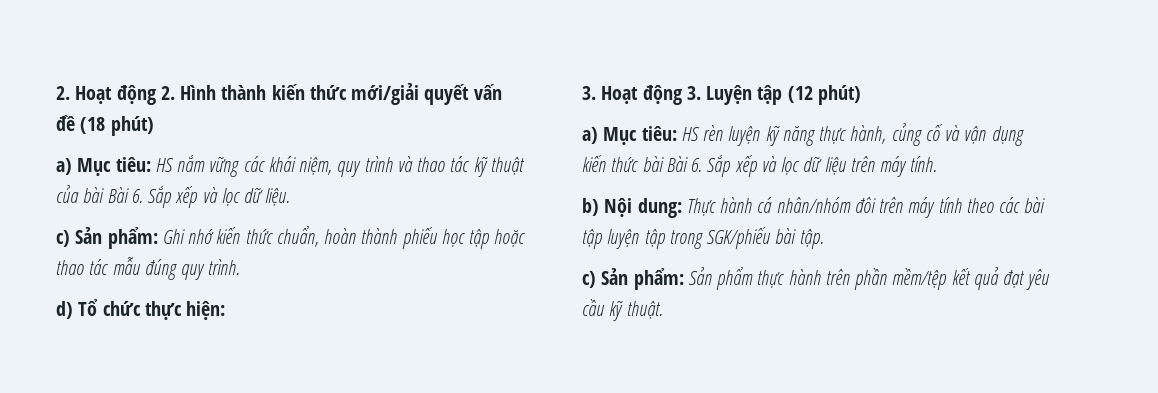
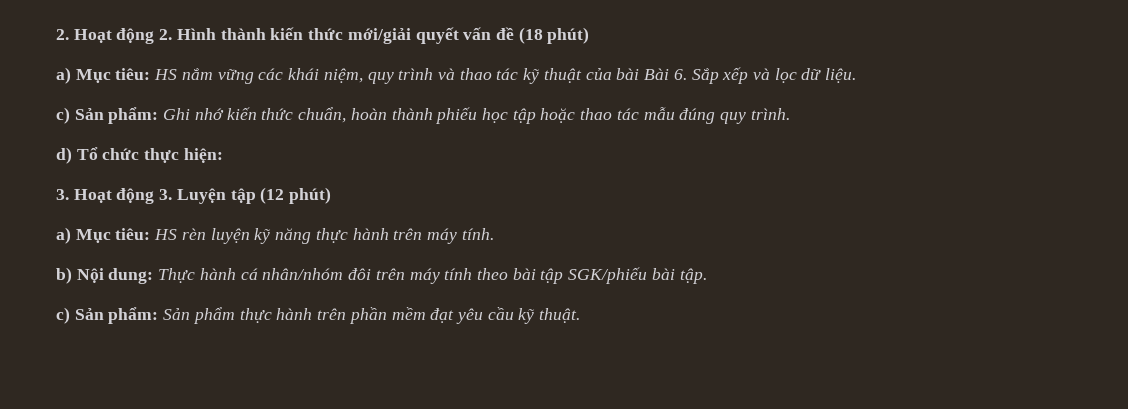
[850,123,1025,146] [582,155,847,177] hành, củng cố và vận dụng kiến thức bài Bài 6. Sắp xếp và lọc dữ liệu -> [352,228,389,240] hành
[999,197,1021,213] các -> (508, 274) none
[607,229,704,249] luyện tập trong -> (564, 276) none
[892,267,999,290] mềm/tệp kết quả -> [391,307,426,320] mềm

